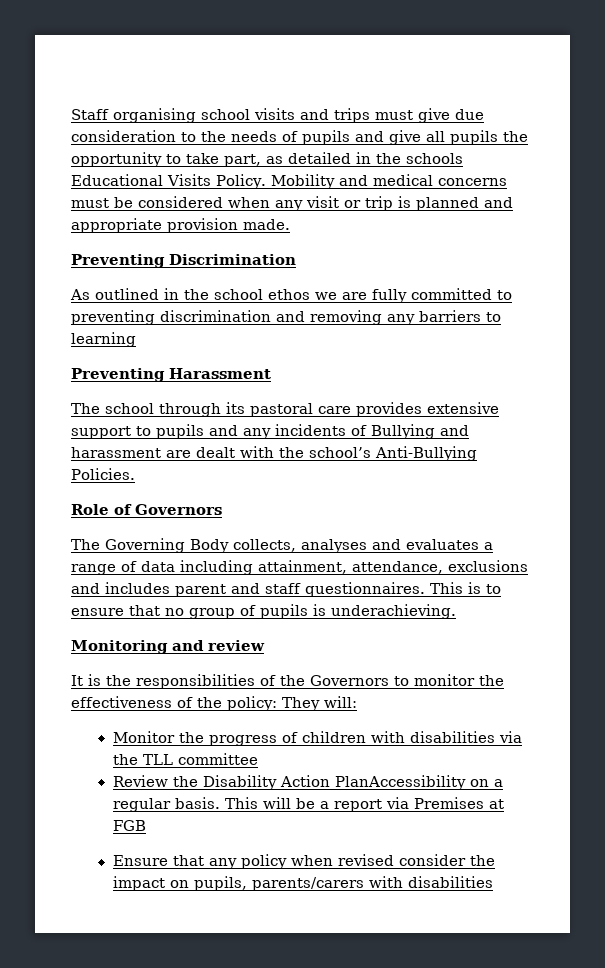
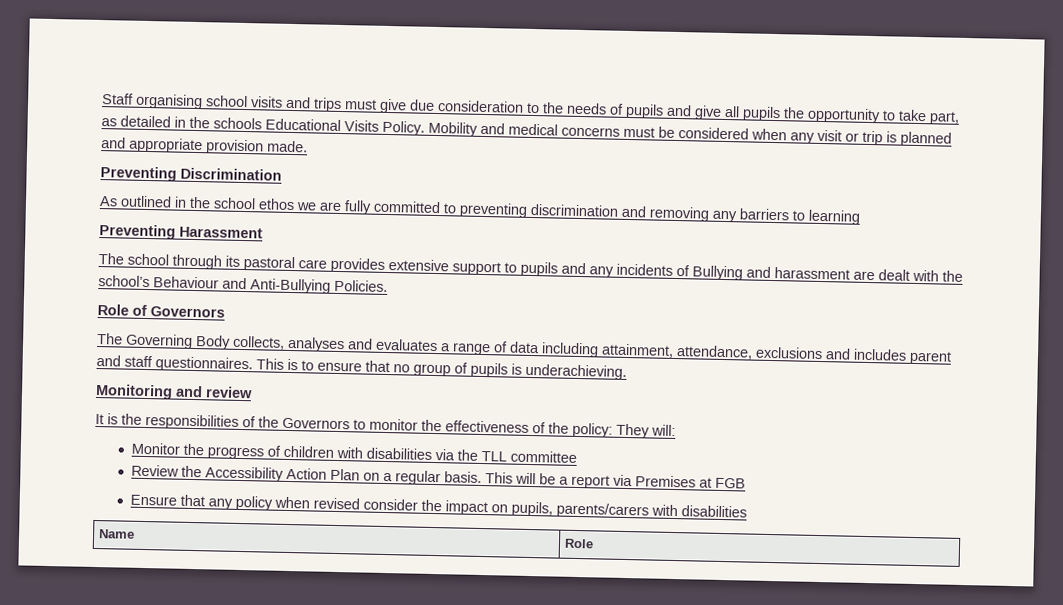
(371, 452) none -> [153,276,247,290] Behaviour and
[202,775,466,790] Disability Action PlanAccessibility -> [205,466,361,482] Accessibility Action Plan
(493, 882) none -> [99,529,136,539] [564,538,595,549] // Name | Role

